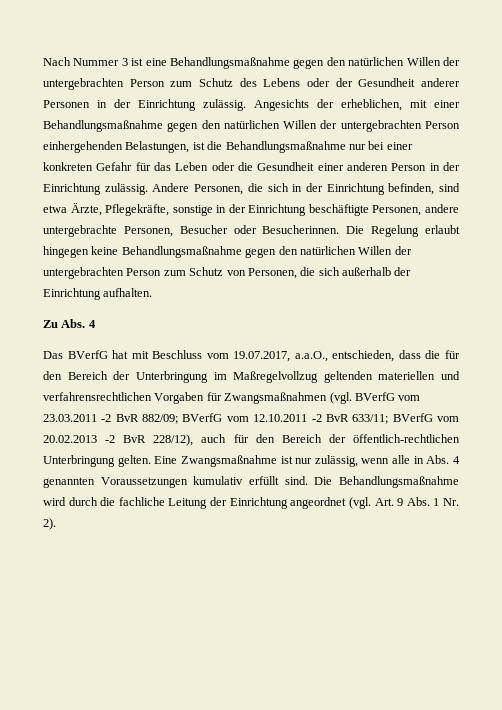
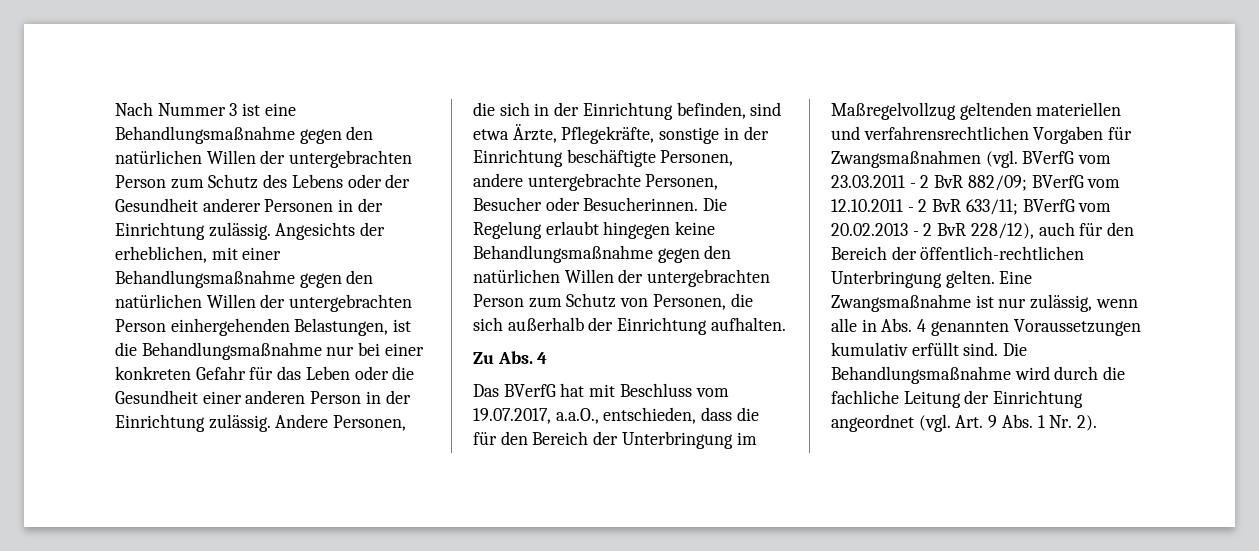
[101,414,112,422] -2 -> [909,175,930,188] - 2
[311,414,322,422] -2 -> [907,199,928,212] - 2
[105,435,116,443] -2 -> [912,223,933,236] - 2

